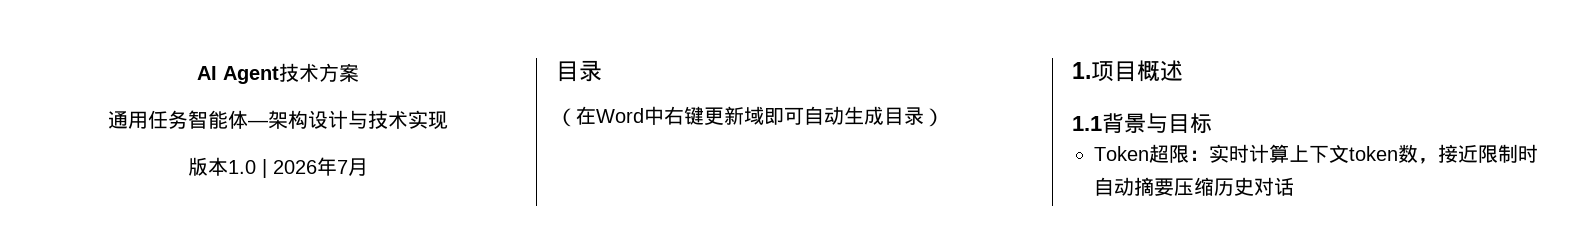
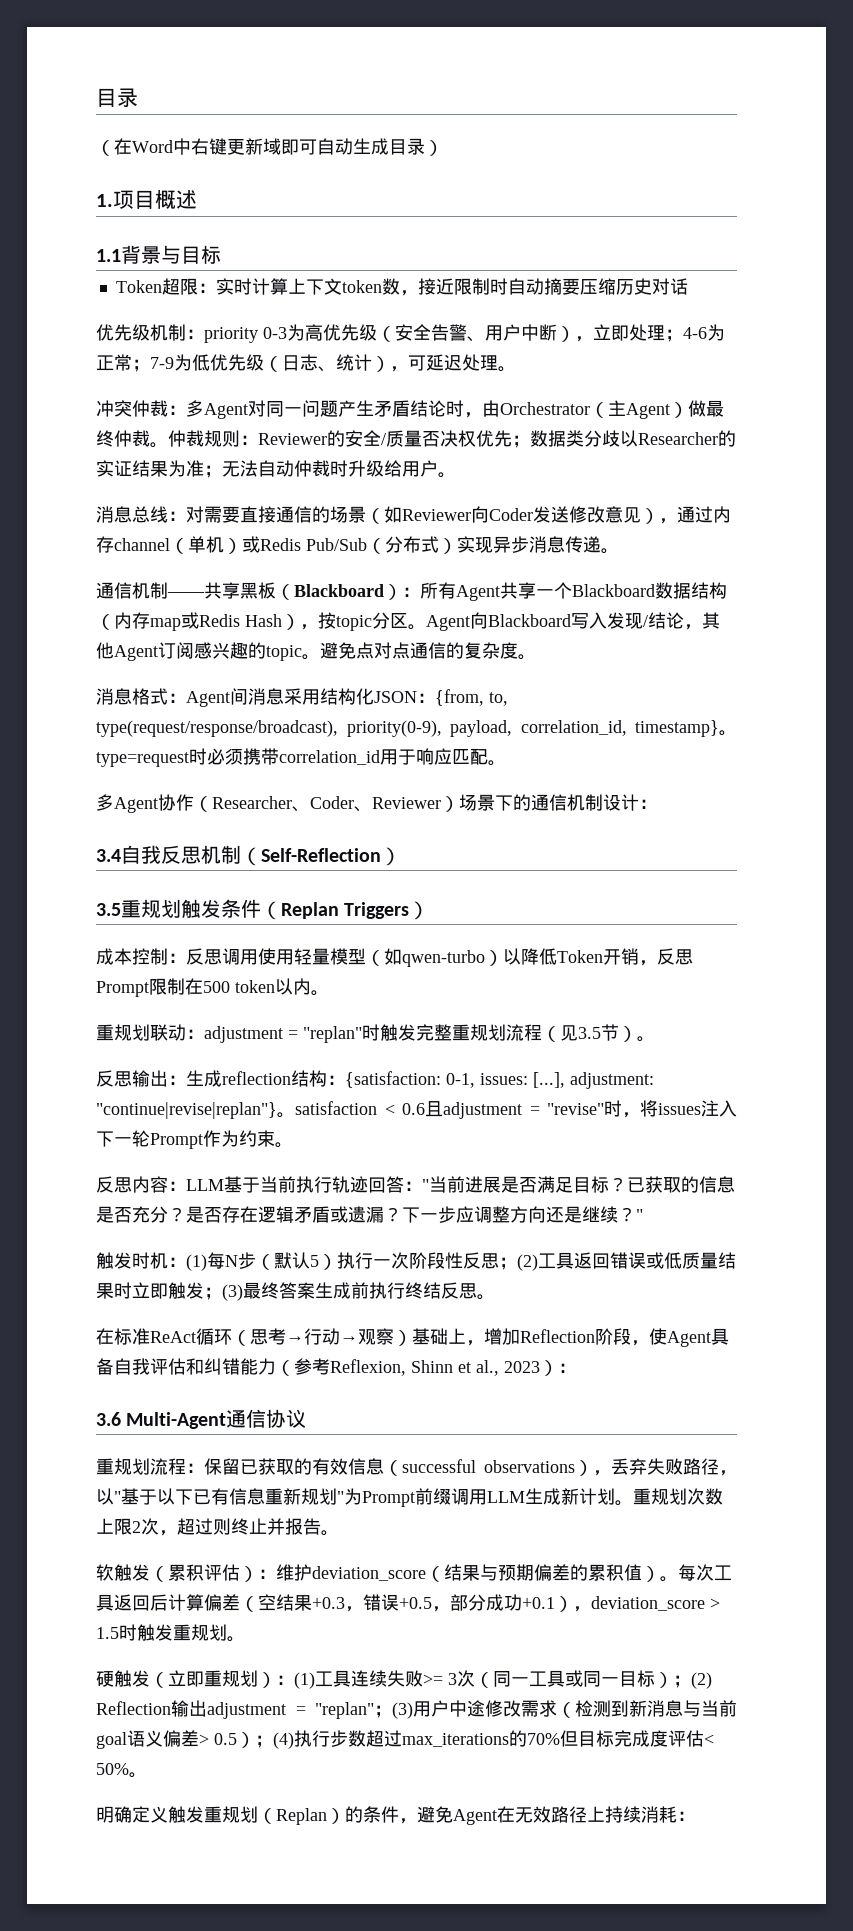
[197,63,359,84] [108,110,448,130] [188,157,368,178] AI Agent技术方案 // 通用任务智能体—架构设计与技术实现 // 版本1.0 | 2026年7月 // -> (96, 97) none
(1294, 186) none -> [96,324,725,343] [96,354,516,372] [96,400,724,419] [96,430,736,448] [96,460,456,478] [96,506,731,524] [96,536,619,554] [96,582,727,601] [96,612,720,631] [96,642,536,661] [96,688,508,707] [96,720,737,737] [96,748,506,767] [96,794,657,813] [96,845,401,866] [96,899,430,920] [96,948,693,967] [96,978,329,997] [96,1024,655,1043] [96,1070,654,1089] [96,1100,737,1119] [96,1130,293,1149] [96,1176,735,1193] [96,1206,643,1223] [96,1252,736,1271] [96,1282,495,1301] [96,1328,729,1347] [96,1358,576,1376] [96,1409,307,1429] [96,1458,737,1476] [96,1488,723,1507] [96,1518,339,1536] [96,1564,732,1582] [96,1594,720,1612] [96,1624,245,1642] [96,1670,712,1689] [96,1700,737,1719] [96,1730,714,1749] [96,1763,147,1778] [96,1806,695,1825] // 优先级机制：priority 0-3为高优先级（安全告警、用户中断），立即处理；4-6为正常；7-9为低优先级（日志、统计），可延迟处理。 // 冲突仲裁：多Agent对同一问题产生矛盾结论时，由Orchestrator（主Agent）做最终仲裁。仲裁规则：Reviewer的安全/质量否决权优先；数据类分歧以Researcher的实证结果为准；无法自动仲裁时升级给用户。 // 消息总线：对需要直接通信的场景（如Reviewer向Coder发送修改意见），通过内存channel（单机）或Redis Pub/Sub（分布式）实现异步消息传递。 // 通信机制——共享黑板（Blackboard）：所有Agent共享一个Blackboard数据结构（内存map或Redis Hash），按topic分区。Agent向Blackboard写入发现/结论，其他Agent订阅感兴趣的topic。避免点对点通信的复杂度。 // 消息格式：Agent间消息采用结构化JSON：{from, to, type(request/response/broadcast), priority(0-9), payload, correlation_id, timestamp}。type=request时必须携带correlation_id用于响应匹配。 // 多Agent协作（Researcher、Coder、Reviewer）场景下的通信机制设计： // 3.4自我反思机制（Self-Reflection） // 3.5重规划触发条件（Replan Triggers） // 成本控制：反思调用使用轻量模型（如qwen-turbo）以降低Token开销，反思Prompt限制在500 token以内。 // 重规划联动：adjustment = "replan"时触发完整重规划流程（见3.5节）。 // 反思输出：生成reflection结构：{satisfaction: 0-1, issues: [...], adjustment: "continue|revise|replan"}。satisfaction < 0.6且adjustment = "revise"时，将issues注入下一轮Prompt作为约束。 // 反思内容：LLM基于当前执行轨迹回答："当前进展是否满足目标？已获取的信息是否充分？是否存在逻辑矛盾或遗漏？下一步应调整方向还是继续？" // 触发时机：(1)每N步（默认5）执行一次阶段性反思；(2)工具返回错误或低质量结果时立即触发；(3)最终答案生成前执行终结反思。 // 在标准ReAct循环（思考→行动→观察）基础上，增加Reflection阶段，使Agent具备自我评估和纠错能力（参考Reflexion, Shinn et al., 2023）： // 3.6 Multi-Agent通信协议 // 重规划流程：保留已获取的有效信息（successful observations），丢弃失败路径，以"基于以下已有信息重新规划"为Prompt前缀调用LLM生成新计划。重规划次数上限2次，超过则终止并报告。 // 软触发（累积评估）：维护deviation_score（结果与预期偏差的累积值）。每次工具返回后计算偏差（空结果+0.3，错误+0.5，部分成功+0.1），deviation_score > 1.5时触发重规划。 // 硬触发（立即重规划）：(1)工具连续失败>= 3次（同一工具或同一目标）；(2) Reflection输出adjustment = "replan"；(3)用户中途修改需求（检测到新消息与当前goal语义偏差> 0.5）；(4)执行步数超过max_iterations的70%但目标完成度评估< 50%。 // 明确定义触发重规划（Replan）的条件，避免Agent在无效路径上持续消耗：

